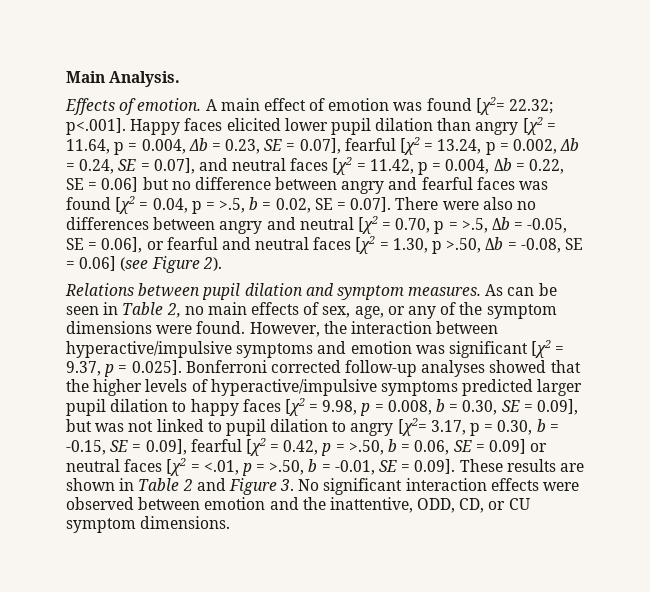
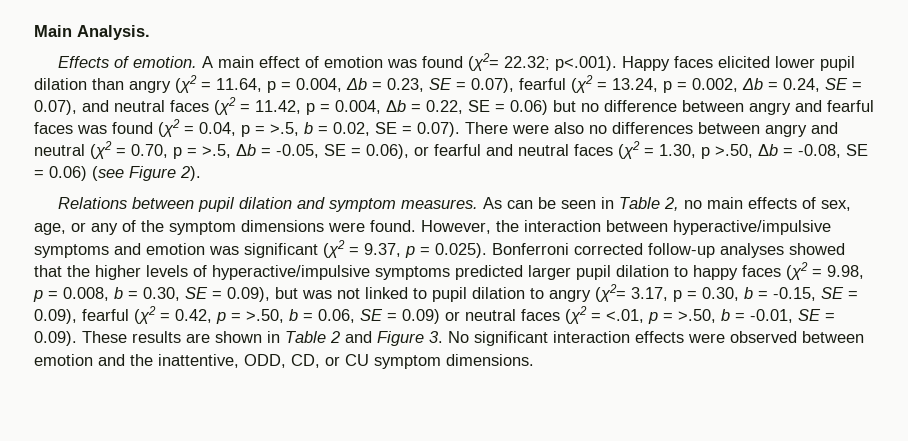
[475,97,554,115] [66,118,126,135] [χ2= 22.32; p<.001]. -> [467,53,617,71] (χ2= 22.32; p<.001).
[522,117,543,135] [χ2 -> [175,75,197,93] (χ2
[299,137,421,155] 0.07], fearful [χ2 -> [471,75,593,93] 0.07), fearful (χ2
[153,157,353,175] 0.07], and neutral faces [χ2 -> [34,97,236,115] 0.07), and neutral faces (χ2
[101,177,139,192] 0.06] -> [510,100,548,115] 0.06)
[115,196,136,214] [χ2 -> [158,119,180,137] (χ2
[350,197,392,212] 0.07]. -> [417,122,460,137] 0.07).
[357,216,378,234] [χ2 -> [90,141,112,159] (χ2
[101,237,143,253] 0.06], -> [366,144,409,159] 0.06),
[355,236,376,254] [χ2 -> [618,141,640,159] (χ2
[79,256,117,271] 0.06] -> [49,166,87,181] 0.06)
[531,340,552,358] [χ2 -> [323,240,345,258] (χ2
[131,360,182,375] 0.025]. -> [435,243,487,258] 0.025).
[284,398,305,416] [χ2 -> [786,262,808,280] (χ2
[536,399,578,415] 0.09], -> [227,287,270,302] 0.09),
[397,418,427,436] [χ2= -> [595,284,626,302] (χ2=
[145,438,266,456] 0.09], fearful [χ2 -> [34,306,156,324] 0.09), fearful (χ2
[488,439,526,454] 0.09] -> [402,309,440,324] 0.09)
[166,458,187,476] [χ2 -> [565,306,587,324] (χ2
[414,459,456,474] 0.09]. -> [34,331,77,346] 0.09).

